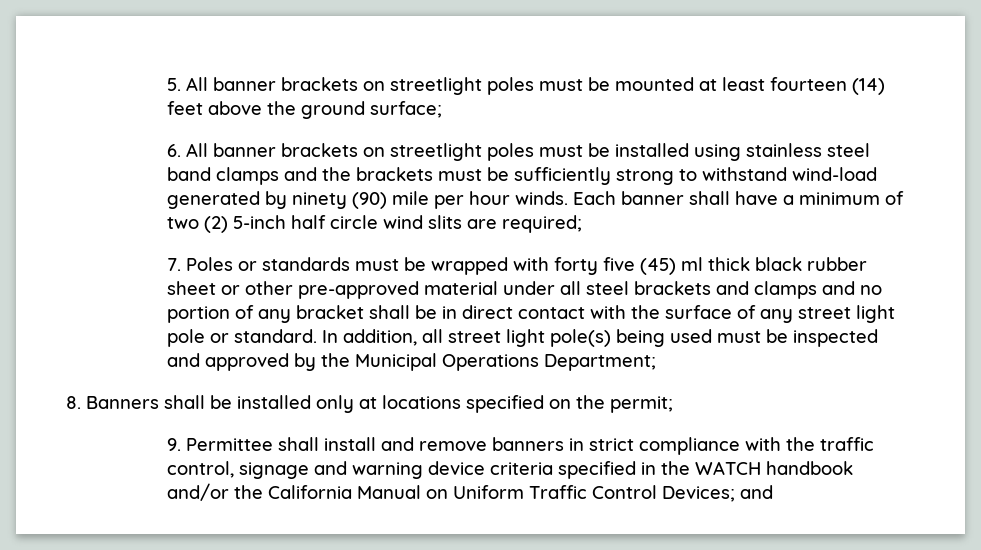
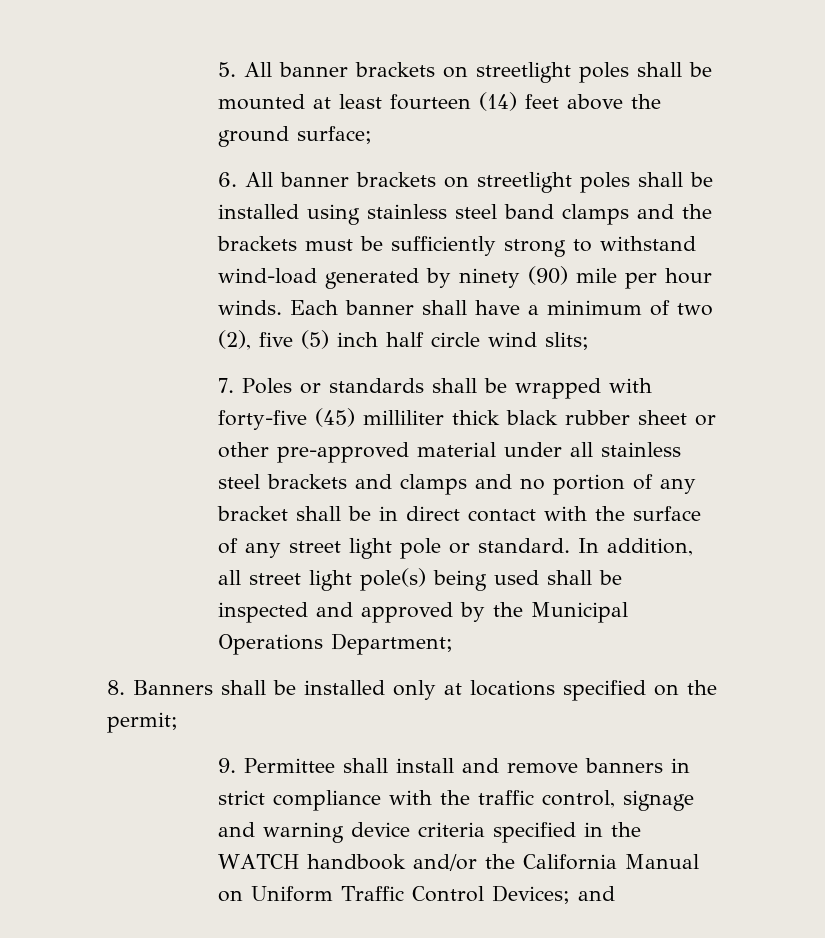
[538,79,583,91] must -> [637,62,683,77] shall
[538,145,583,157] must -> [638,172,684,187] shall
[203,215,582,233] (2) 5-inch half circle wind slits are required; -> [218,330,590,350] (2), five (5) inch half circle wind slits;
[354,259,399,271] must -> [432,378,478,393] shall
[553,257,703,275] forty five (45) ml -> [218,408,445,430] forty-five (45) milliliter
(581, 288) none -> [601,442,682,457] stainless
[716,331,761,343] must -> [547,570,593,585] shall

